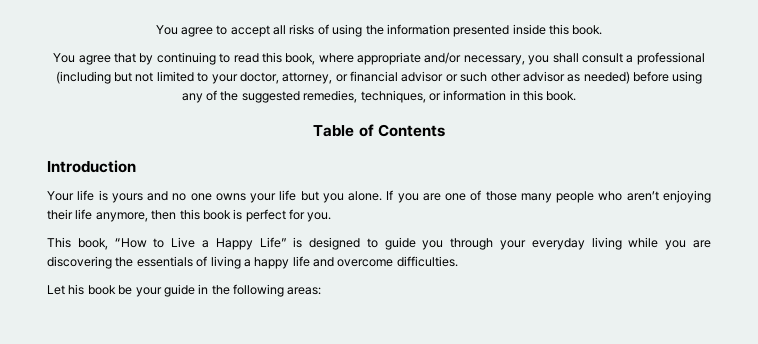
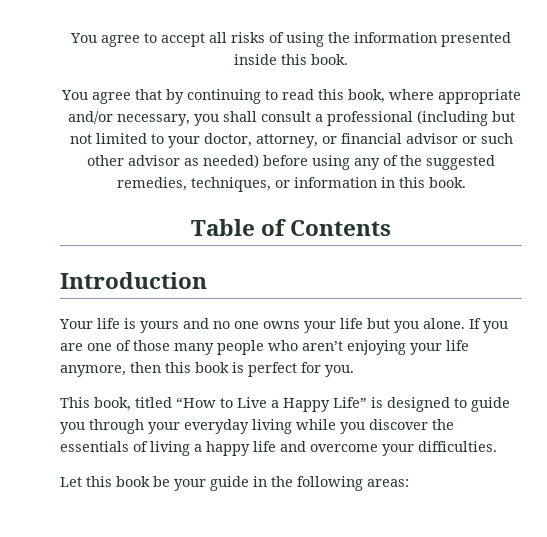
[47,209,73,220] their -> [410,343,442,355] your
(108, 244) none -> [135,397,172,408] titled
[692,240,711,248] [47,256,112,269] are discovering -> [369,419,428,430] discover
(394, 263) none -> [382,444,414,456] your
[68,284,85,295] his -> [86,476,112,487] this

